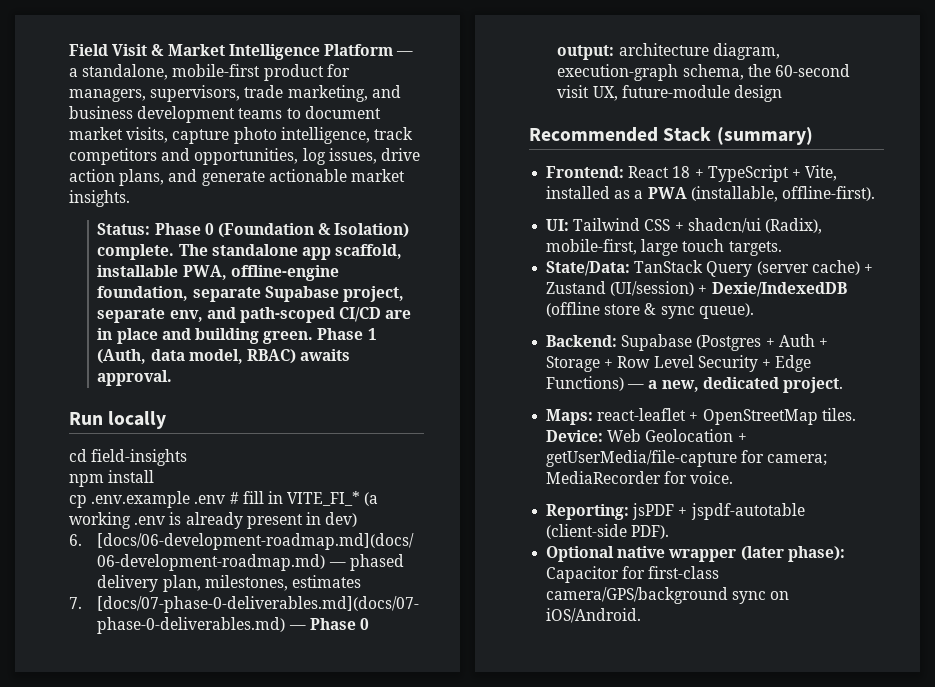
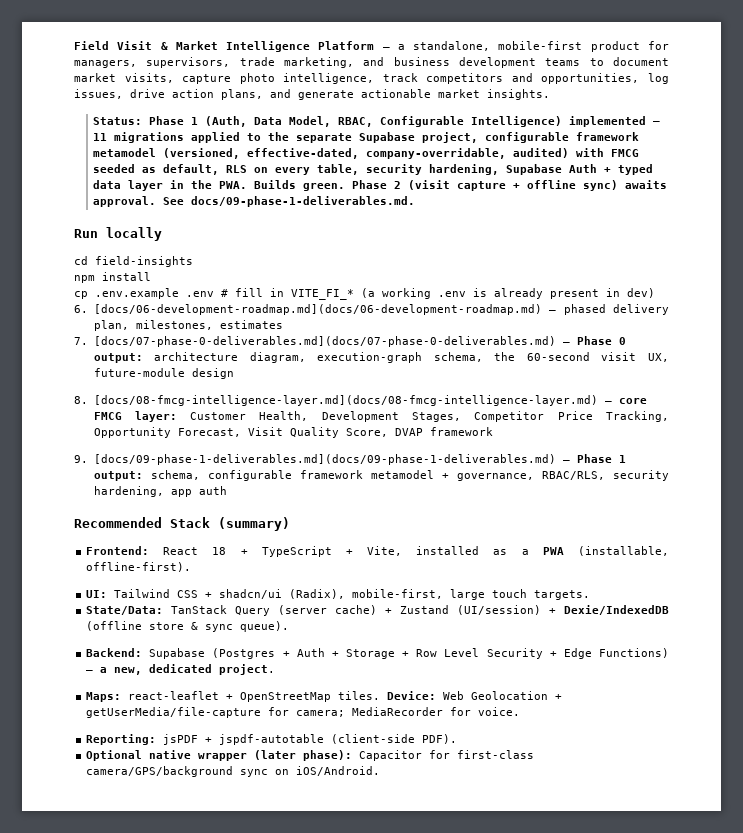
[204,223,410,238] [97,244,403,260] [97,265,339,281] [97,286,404,302] [97,307,412,323] [97,328,377,344] [97,349,296,364] 0 (Foundation & Isolation) complete. The standalone app scaffold, installable PWA, offline-engine foundation, separate Supabase project, separate env, and path-scoped CI/CD are in place and building green. Phase 1 (Auth, data model, RBAC) -> [191,116,661,127] [93,132,640,143] [93,148,640,159] [93,164,654,175] [93,180,619,191] 1 (Auth, Data Model, RBAC, Configurable Intelligence) implemented — 11 migrations applied to the separate Supabase project, configurable framework metamodel (versioned, effective-dated, company-overridable, audited) with FMCG seeded as default, RLS on every table, security hardening, Supabase Auth + typed data layer in the PWA. Builds green. Phase 2 (visit capture + offline sync)
(173, 378) none -> [163,196,416,207] See docs/09-phase-1-deliverables.md.
(782, 93) none -> [74,395,647,406] [93,411,669,422] [93,427,493,438] [74,454,626,465] [93,470,669,481] [93,486,227,497] // 8. [docs/08-fmcg-intelligence-layer.md](docs/08-fmcg-intelligence-layer.md) — core FMCG layer: Customer Health, Development Stages, Competitor Price Tracking, Opportunity Forecast, Visit Quality Score, DVAP framework // 9. [docs/09-phase-1-deliverables.md](docs/09-phase-1-deliverables.md) — Phase 1 output: schema, configurable framework metamodel + governance, RBAC/RLS, security hardening, app auth

